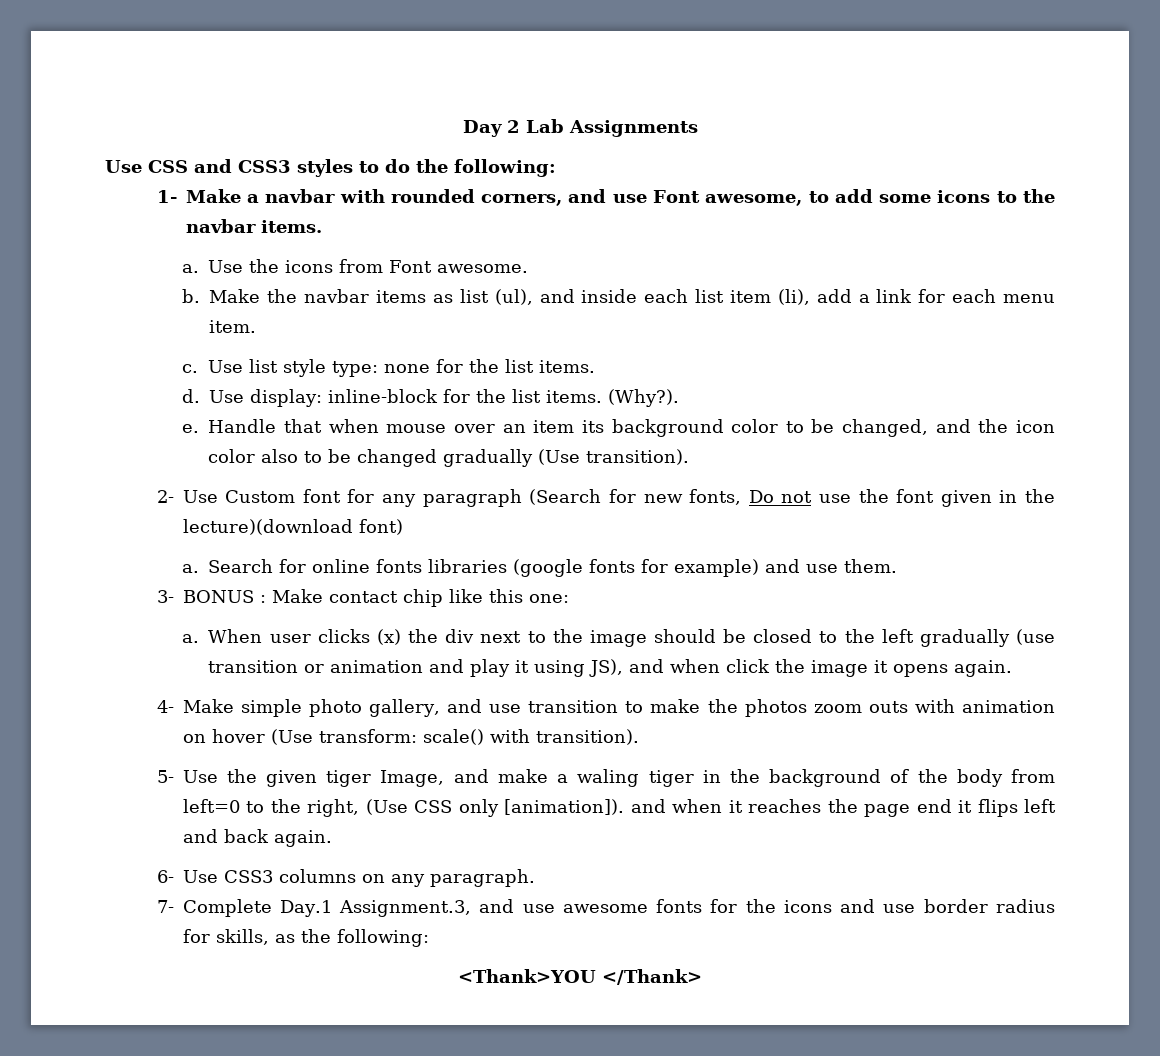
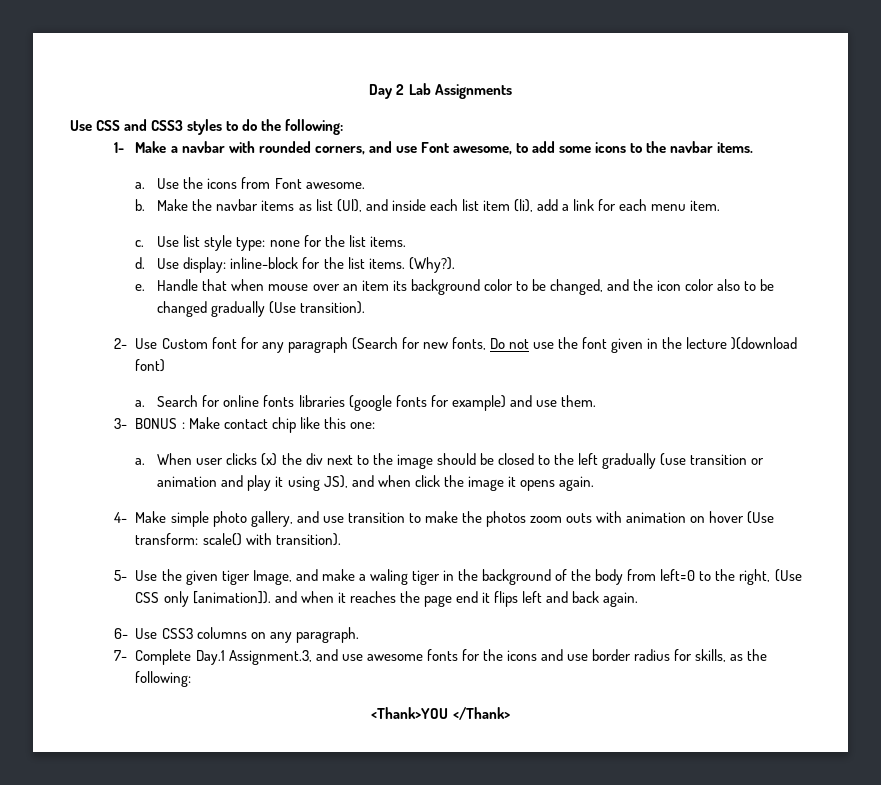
[494,289,533,305] (ul), -> [336,199,362,212] (Ul),
[182,519,353,535] lecture)(download -> [686,337,798,350] lecture )(download

